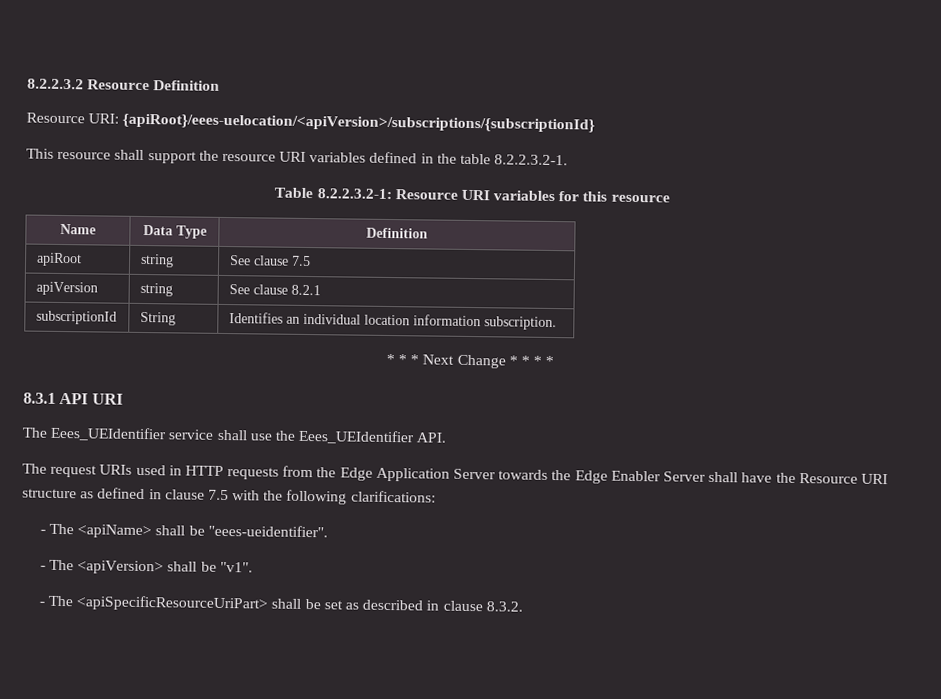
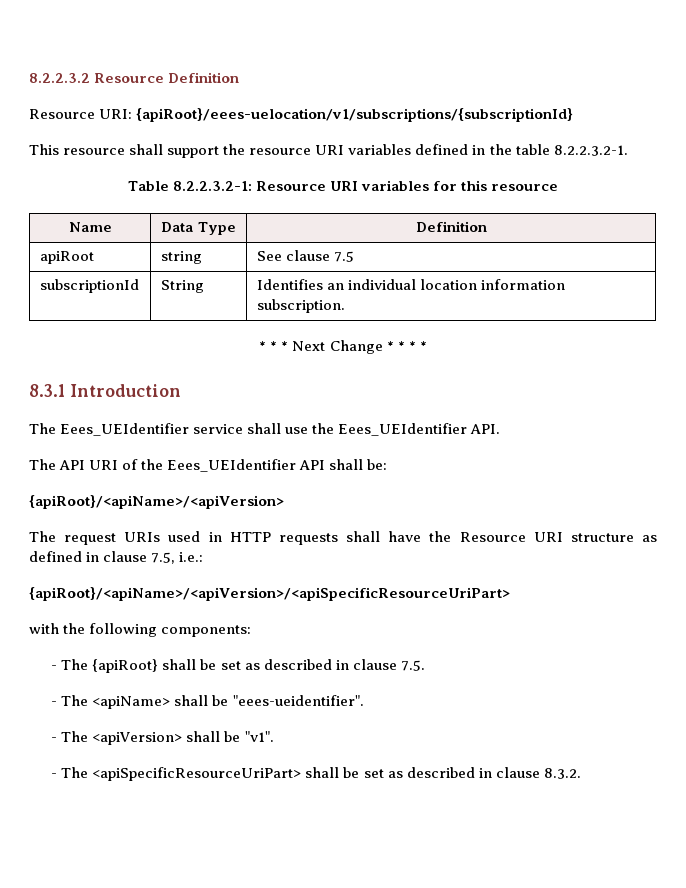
[122,113,596,133] {apiRoot}/eees-uelocation/<apiVersion>/subscriptions/{subscriptionId} -> [136,108,574,122] {apiRoot}/eees-uelocation/v1/subscriptions/{subscriptionId}
[35,281,98,296] [139,282,173,297] [228,284,321,296] // apiVersion | string | See clause 8.2.1 -> (354, 256) none
[59,392,123,405] API URI -> [69,384,181,397] Introduction
(447, 437) none -> [29,459,388,472] [29,495,284,509] // The API URI of the Eees_UEIdentifier API shall be: // {apiRoot}/<apiName>/<apiVersion>
[282,465,706,484] from the Edge Application Server towards the Edge Enabler Server -> (338, 539) none
[207,489,436,505] 7.5 with the following clarifications: -> [151,552,204,564] [29,587,510,601] [29,623,252,637] [51,659,425,673] 7.5, i.e.: // {apiRoot}/<apiName>/<apiVersion>/<apiSpecificResourceUriPart> // with the following components: // - The {apiRoot} shall be set as described in clause 7.5.

